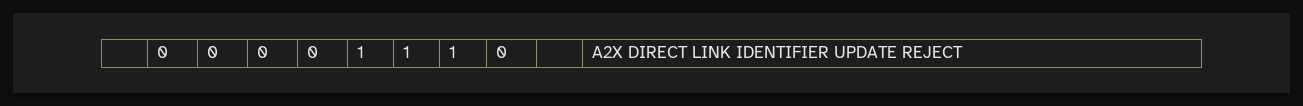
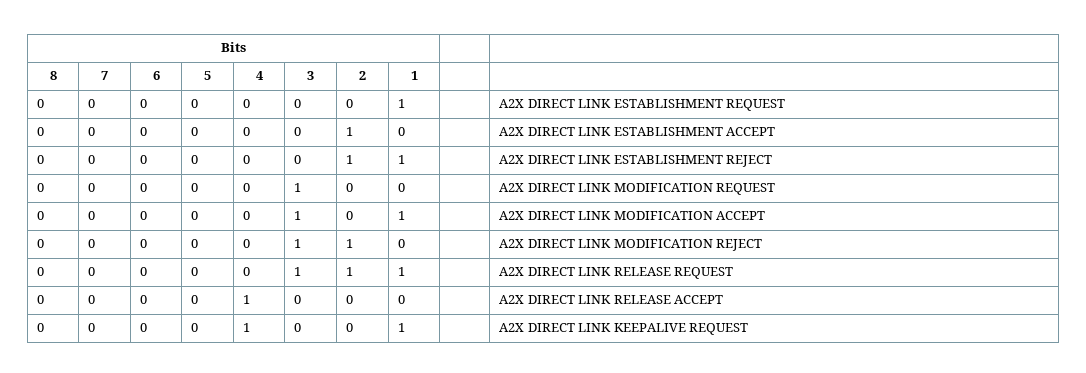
(157, 52) none -> [221,42,246,52] [49,71,57,80] [101,71,108,80] [152,71,160,80] [203,71,211,80] [255,71,264,80] [307,71,314,80] [359,71,366,80] [410,71,418,80] [37,99,45,108] [88,99,96,108] [140,99,148,108] [191,99,199,108] [243,99,251,108] [294,99,302,108] [346,99,354,108] [398,99,406,108] [499,99,786,111] [37,127,45,136] [88,127,96,136] [140,127,148,136] [191,127,199,136] [243,127,251,136] [294,127,302,136] [346,127,354,136] [398,127,406,136] [499,127,776,136] [37,155,45,164] [88,155,96,164] [140,155,148,164] [191,155,199,164] [243,155,251,164] [294,155,302,164] [346,155,354,164] [398,155,406,164] [499,155,773,167] [37,183,45,192] [88,183,96,192] [140,183,148,192] [191,183,199,192] [243,183,251,192] [294,183,302,192] [346,183,354,192] [398,183,406,192] [499,183,776,195] [37,211,45,220] [88,211,96,220] [140,211,148,220] [191,211,199,220] [243,211,251,220] [294,211,302,220] [346,211,354,220] [398,211,406,220] [499,211,766,220] [37,239,45,248] [88,239,96,248] [140,239,148,248] [191,239,199,248] [243,239,251,248] [294,239,302,248] [346,239,354,248] [398,239,406,248] [499,239,763,251] [37,267,45,276] Bits | | // 8 | 7 | 6 | 5 | 4 | 3 | 2 | 1 | | // 0 | 0 | 0 | 0 | 0 | 0 | 0 | 1 | | A2X DIRECT LINK ESTABLISHMENT REQUEST // 0 | 0 | 0 | 0 | 0 | 0 | 1 | 0 | | A2X DIRECT LINK ESTABLISHMENT ACCEPT // 0 | 0 | 0 | 0 | 0 | 0 | 1 | 1 | | A2X DIRECT LINK ESTABLISHMENT REJECT // 0 | 0 | 0 | 0 | 0 | 1 | 0 | 0 | | A2X DIRECT LINK MODIFICATION REQUEST // 0 | 0 | 0 | 0 | 0 | 1 | 0 | 1 | | A2X DIRECT LINK MODIFICATION ACCEPT // 0 | 0 | 0 | 0 | 0 | 1 | 1 | 0 | | A2X DIRECT LINK MODIFICATION REJECT // 0
[496,46,508,58] [592,46,964,58] 0 | | A2X DIRECT LINK IDENTIFIER UPDATE REJECT -> [499,267,734,279] [37,295,45,304] [88,295,96,304] [140,295,148,304] [191,295,199,304] [243,295,251,304] [294,295,302,304] [346,295,354,304] [398,295,406,304] [499,295,724,304] [37,323,45,332] [88,323,96,332] [140,323,148,332] [191,323,199,332] [243,323,251,332] [294,323,302,332] [346,323,354,332] [398,323,406,332] [499,323,749,335] | A2X DIRECT LINK RELEASE REQUEST // 0 | 0 | 0 | 0 | 1 | 0 | 0 | 0 | | A2X DIRECT LINK RELEASE ACCEPT // 0 | 0 | 0 | 0 | 1 | 0 | 0 | 1 | | A2X DIRECT LINK KEEPALIVE REQUEST

